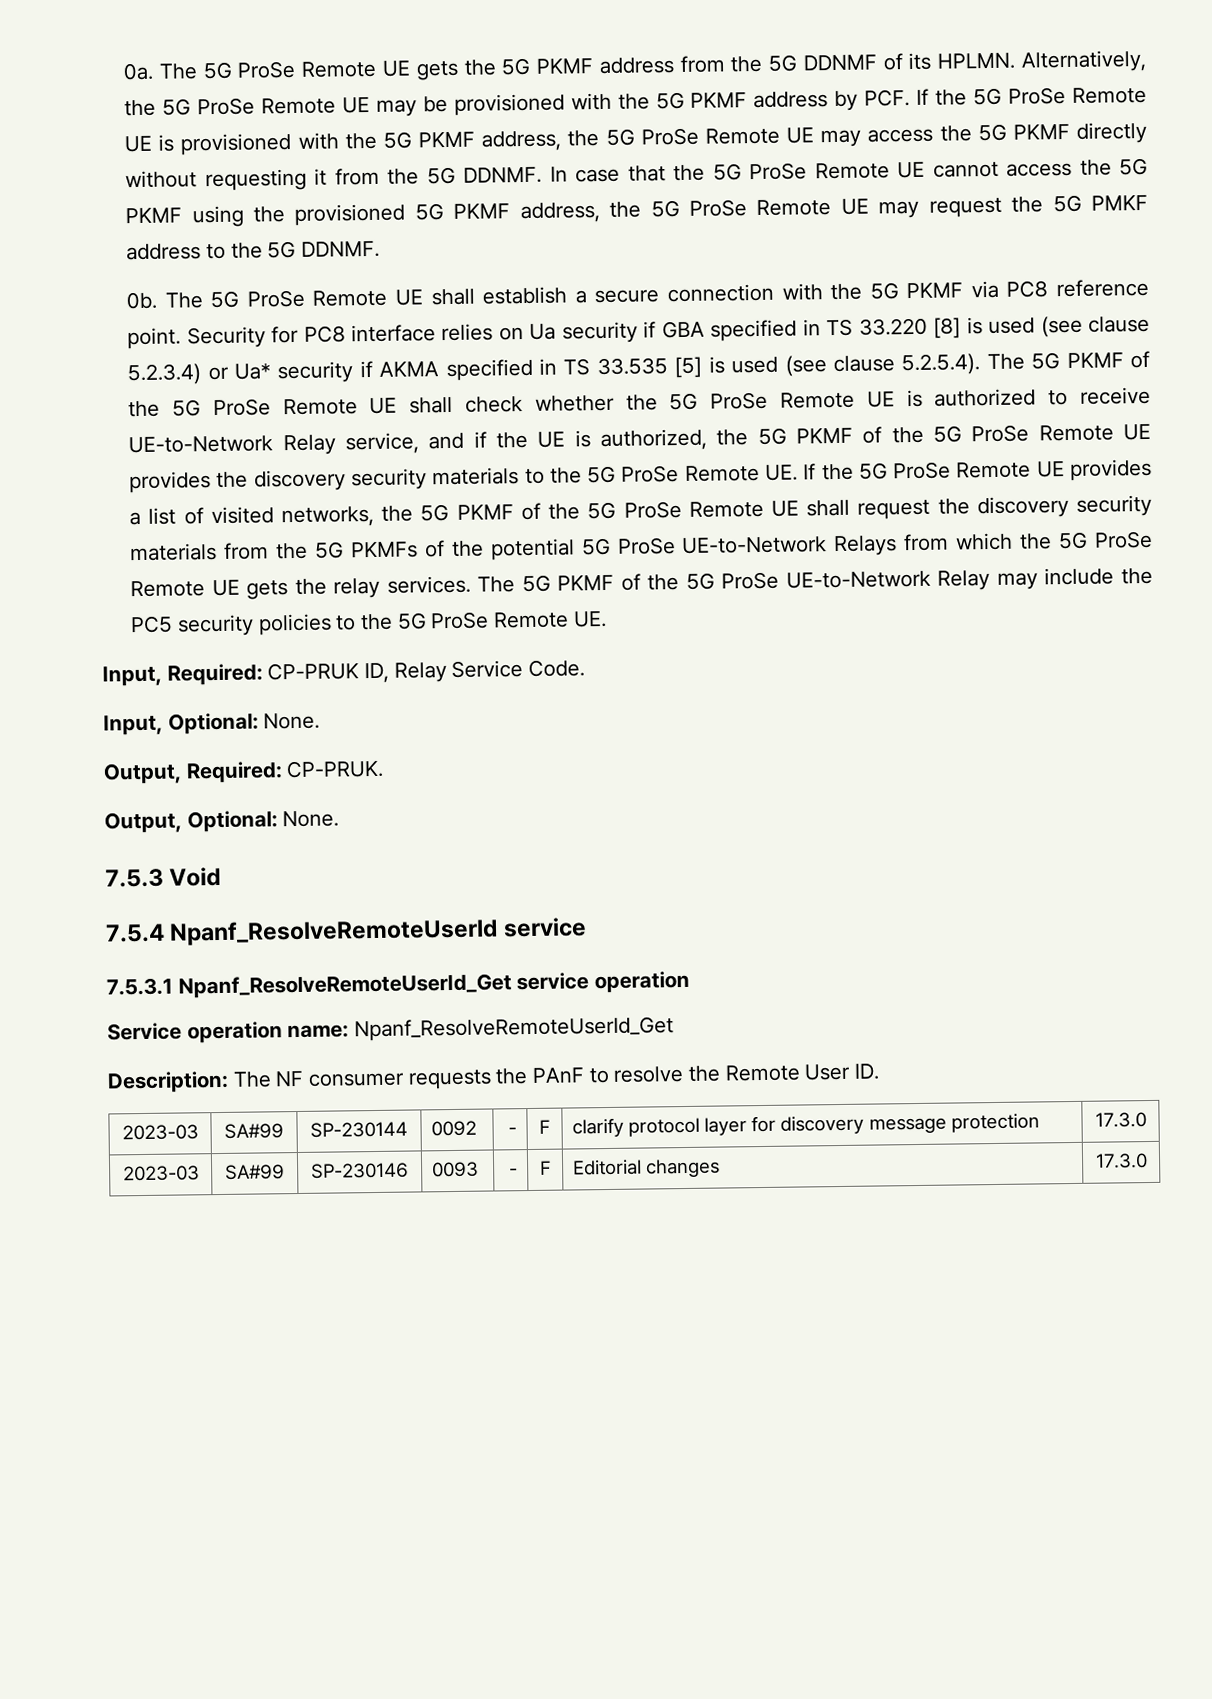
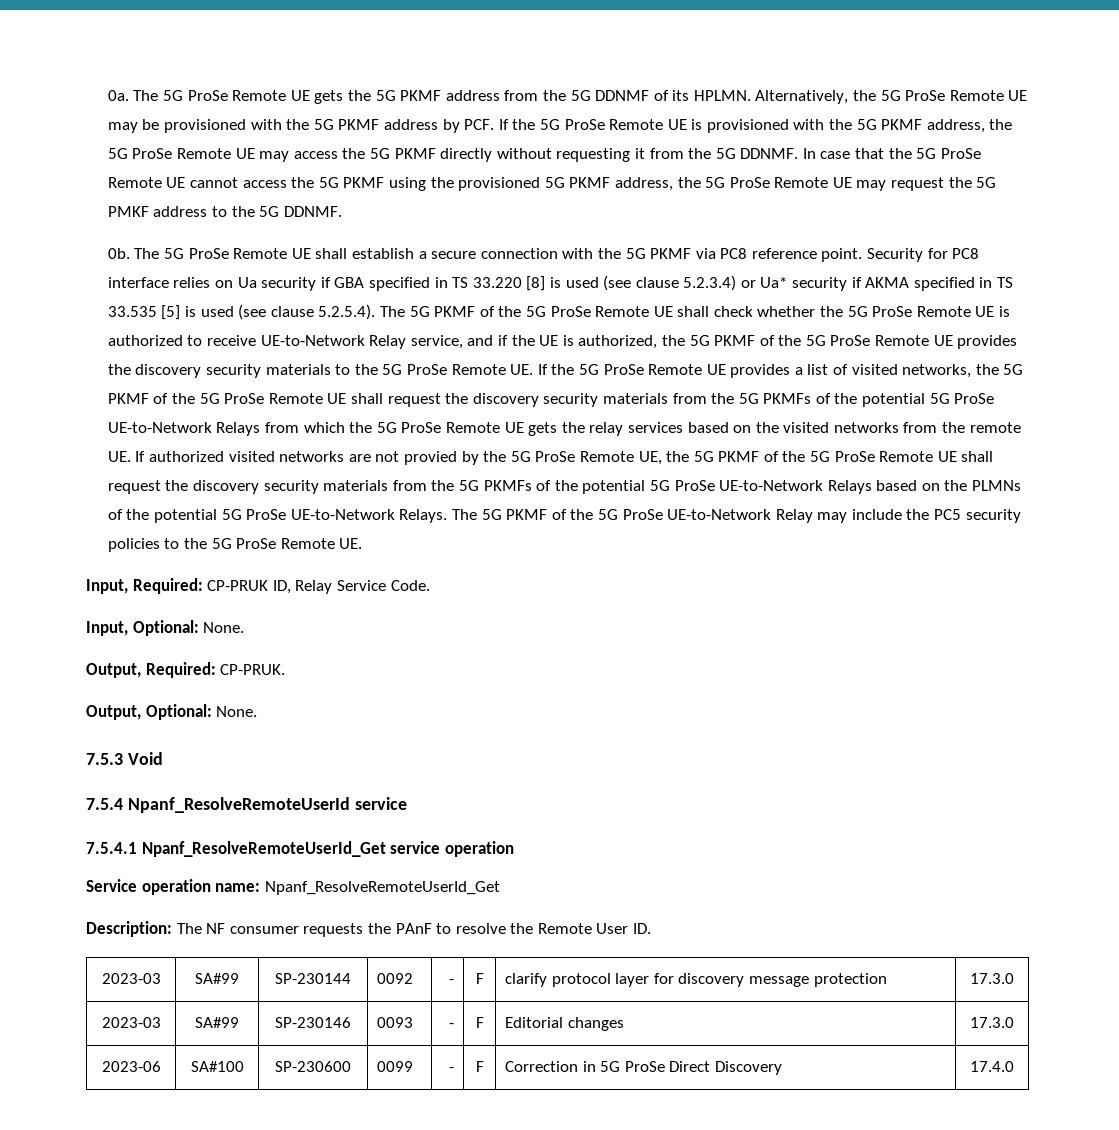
[386,575,471,594] services. -> [627,422,1021,433] [107,451,994,465] [107,480,1022,494] [107,509,448,523] services based on the visited networks from the remote UE. If authorized visited networks are not provied by the 5G ProSe Remote UE, the 5G PKMF of the 5G ProSe Remote UE shall request the discovery security materials from the 5G PKMFs of the potential 5G ProSe UE-to-Network Relays based on the PLMNs of the potential 5G ProSe UE-to-Network Relays.
[106,977,173,996] 7.5.3.1 -> [86,842,137,854] 7.5.4.1
(1148, 1161) none -> [101,1061,161,1072] [190,1061,244,1072] [275,1061,351,1072] [377,1061,414,1072] [448,1067,454,1072] [475,1061,484,1072] [505,1061,783,1075] [970,1061,1014,1072] // 2023-06 | SA#100 | SP-230600 | 0099 | - | F | Correction in 5G ProSe Direct Discovery | 17.4.0

